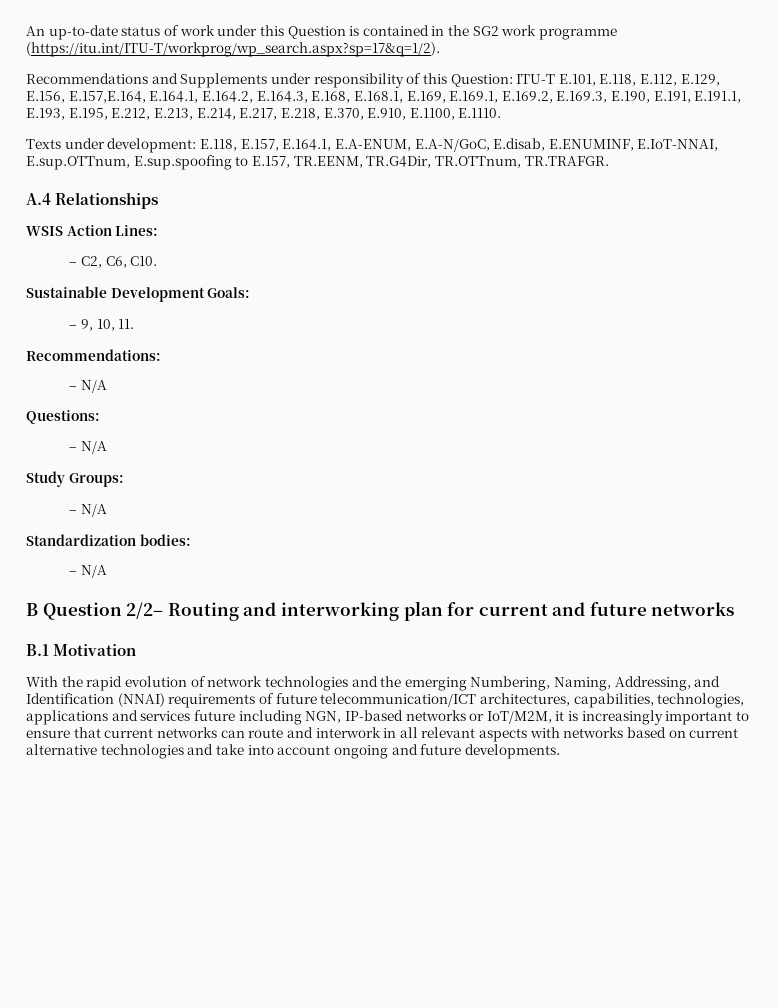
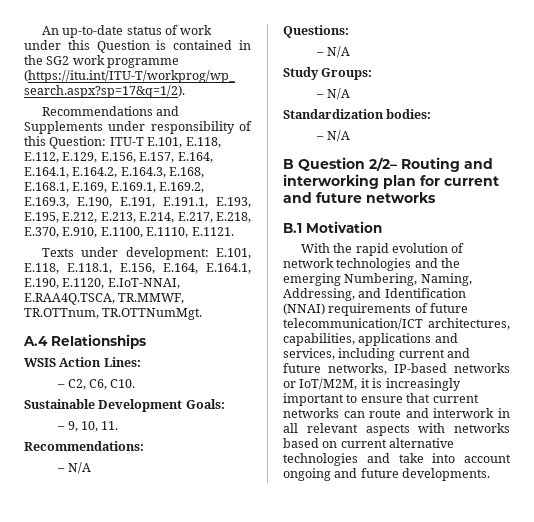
[68,91,146,103] E.157,E.164, -> [139,152,213,163] E.157, E.164,
[458,108,502,118] E.1110. -> [146,227,234,238] E.1110, E.1121.
[199,138,719,152] [26,155,609,170] E.118, E.157, E.164.1, E.A-ENUM, E.A-N/GoC, E.disab, E.ENUMINF, E.IoT-NNAI, E.sup.OTTnum, E.sup.spoofing to E.157, TR.EENM, TR.G4Dir, TR.OTTnum, TR.TRAFGR. -> [216,248,252,259] [24,263,251,274] [24,278,180,289] [24,293,185,305] [24,308,203,320] E.101, E.118, E.118.1, E.156, E.164, E.164.1, E.190, E.1120, E.IoT-NNAI, E.RAA4Q.TSCA, TR.MMWF, TR.OTTnum, TR.OTTNumMgt.
[657,693,745,708] technologies, -> (355, 339) none
[140,710,342,725] services future including NGN, -> [283,348,471,361] [283,363,387,375] services, including current and future networks,

